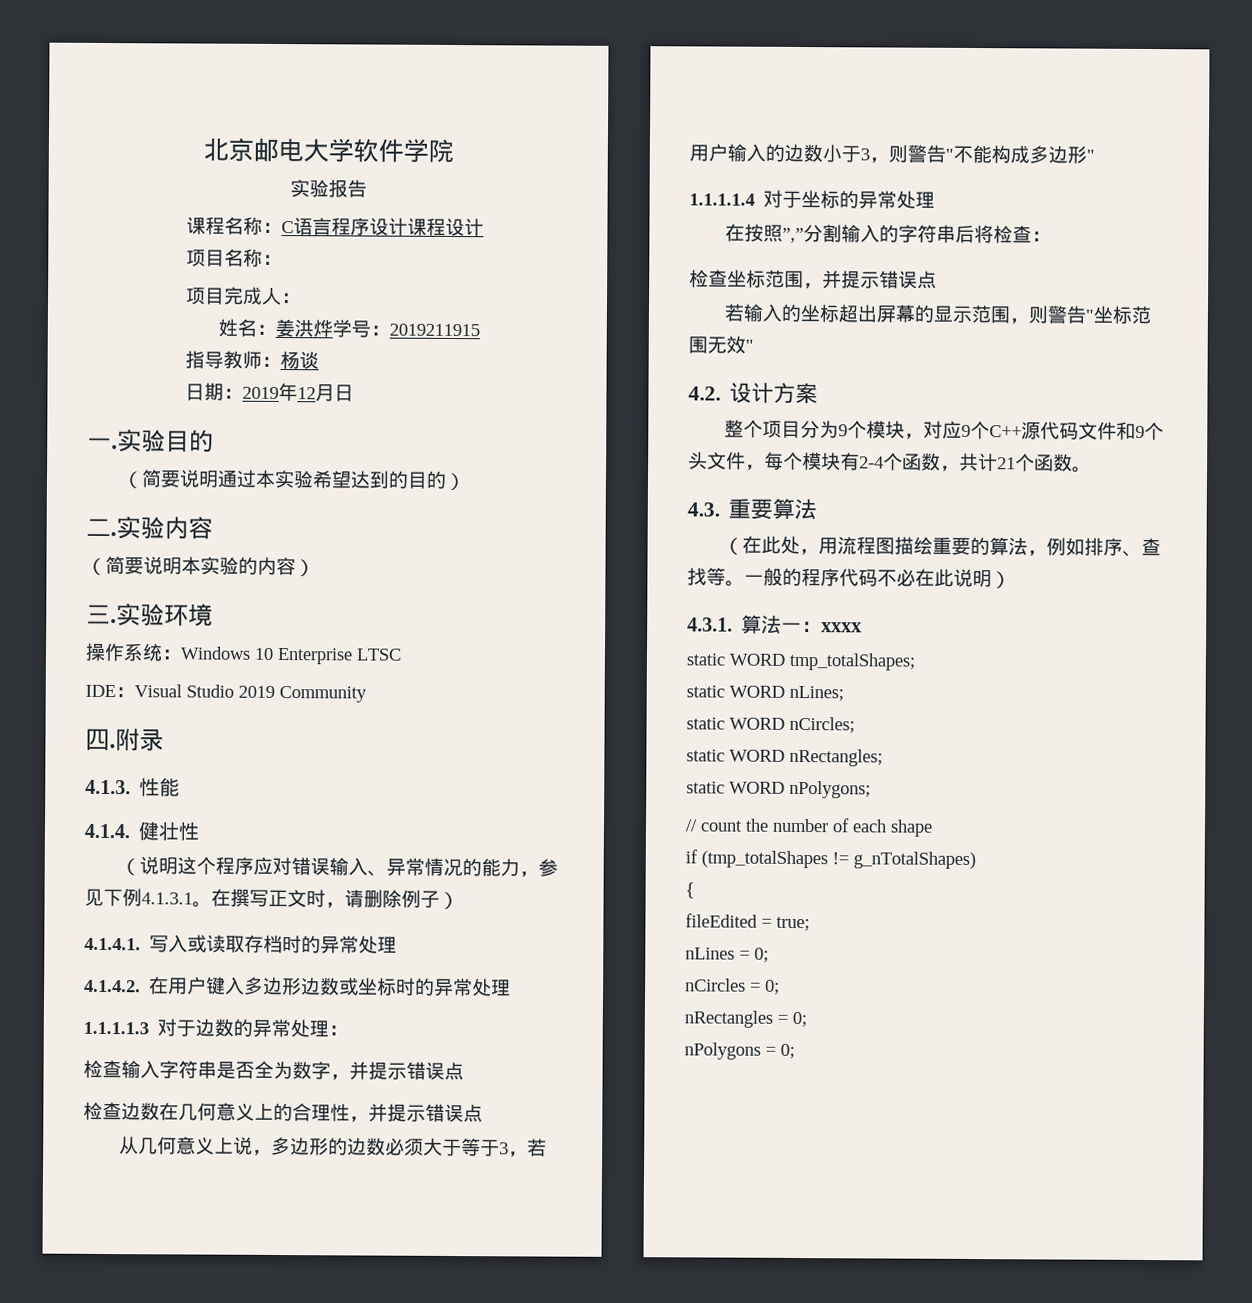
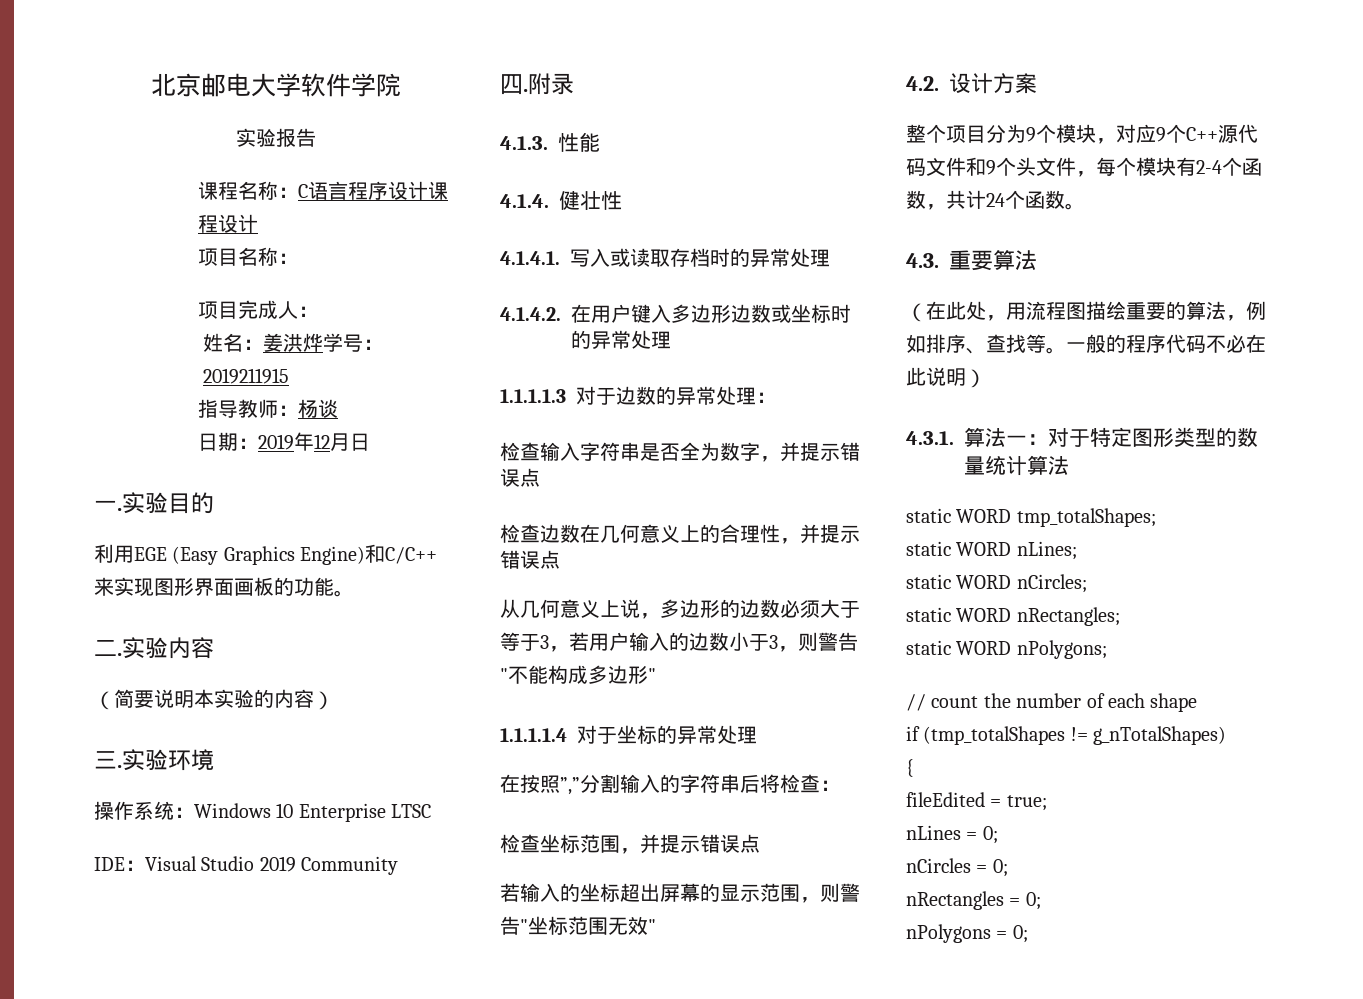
[121,469,466,491] （简要说明通过本实验希望达到的目的） -> [94,544,438,565] [94,577,354,597] 利用EGE (Easy Graphics Engine)和C/C++来实现图形界面画板的功能。
[119,856,558,878] [84,888,459,910] // （说明这个程序应对错误输入、异常情况的能力，参见下例4.1.3.1。在撰写正文时，请删除例子） -> (622, 200) none
[997,457,1016,470] 21 -> [986,193,1005,207] 24
[821,622,863,633] xxxx -> [1048,427,1258,447] [964,455,1069,476] 对于特定图形类型的数量统计算法

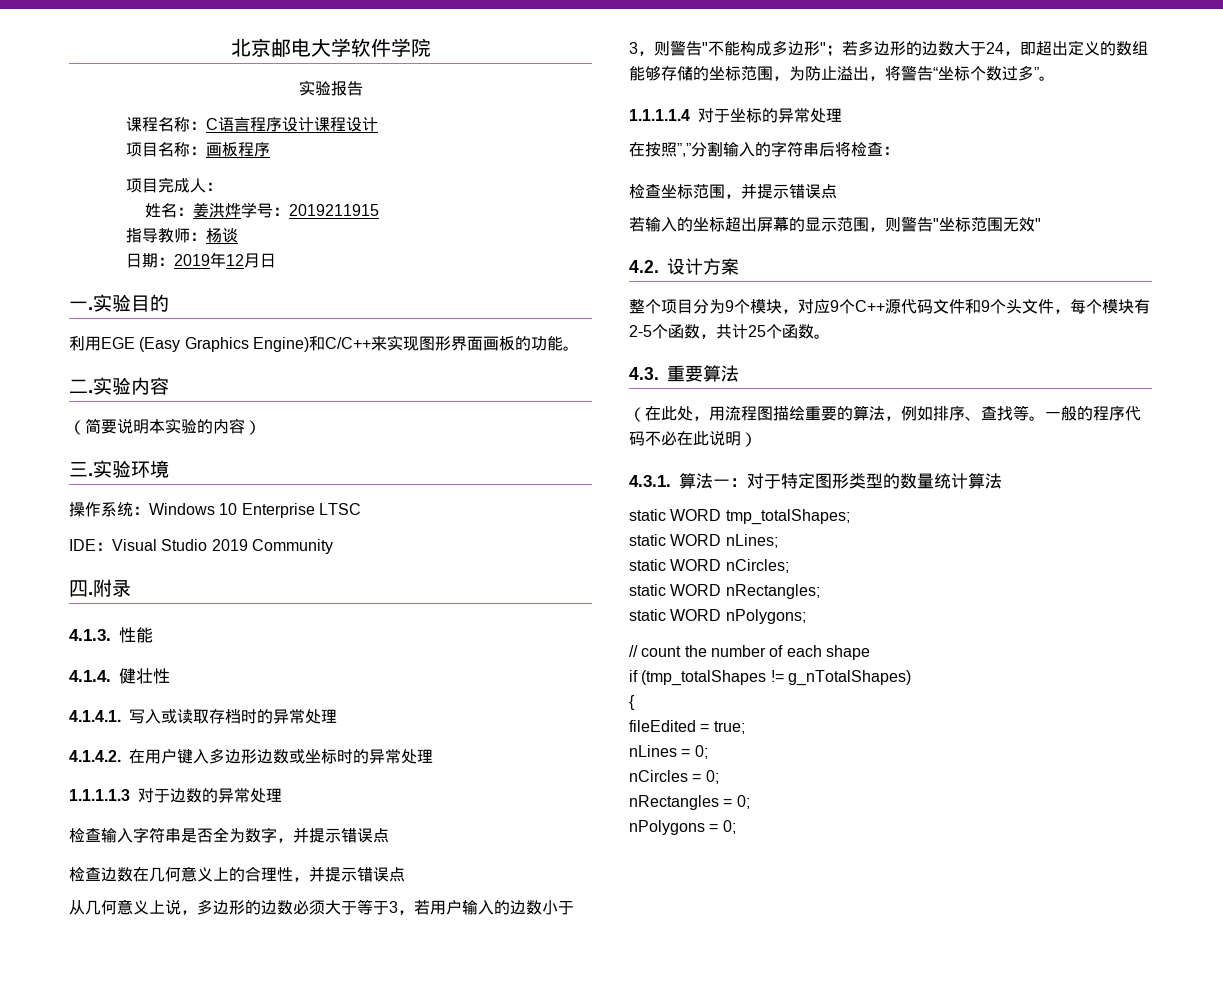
(298, 258) none -> [206,142,271,157] 画板程序
[756,392,776,403] ： -> (282, 795) none
(656, 675) none -> [826,40,1148,57] [629,65,1055,81] ；若多边形的边数大于24，即超出定义的数组能够存储的坐标范围，为防止溢出，将警告“坐标个数过多”。
[1196,160,1222,174] 2-4 -> [629,325,652,337] 2-5
[986,193,1005,207] 24 -> [748,325,766,337] 25

